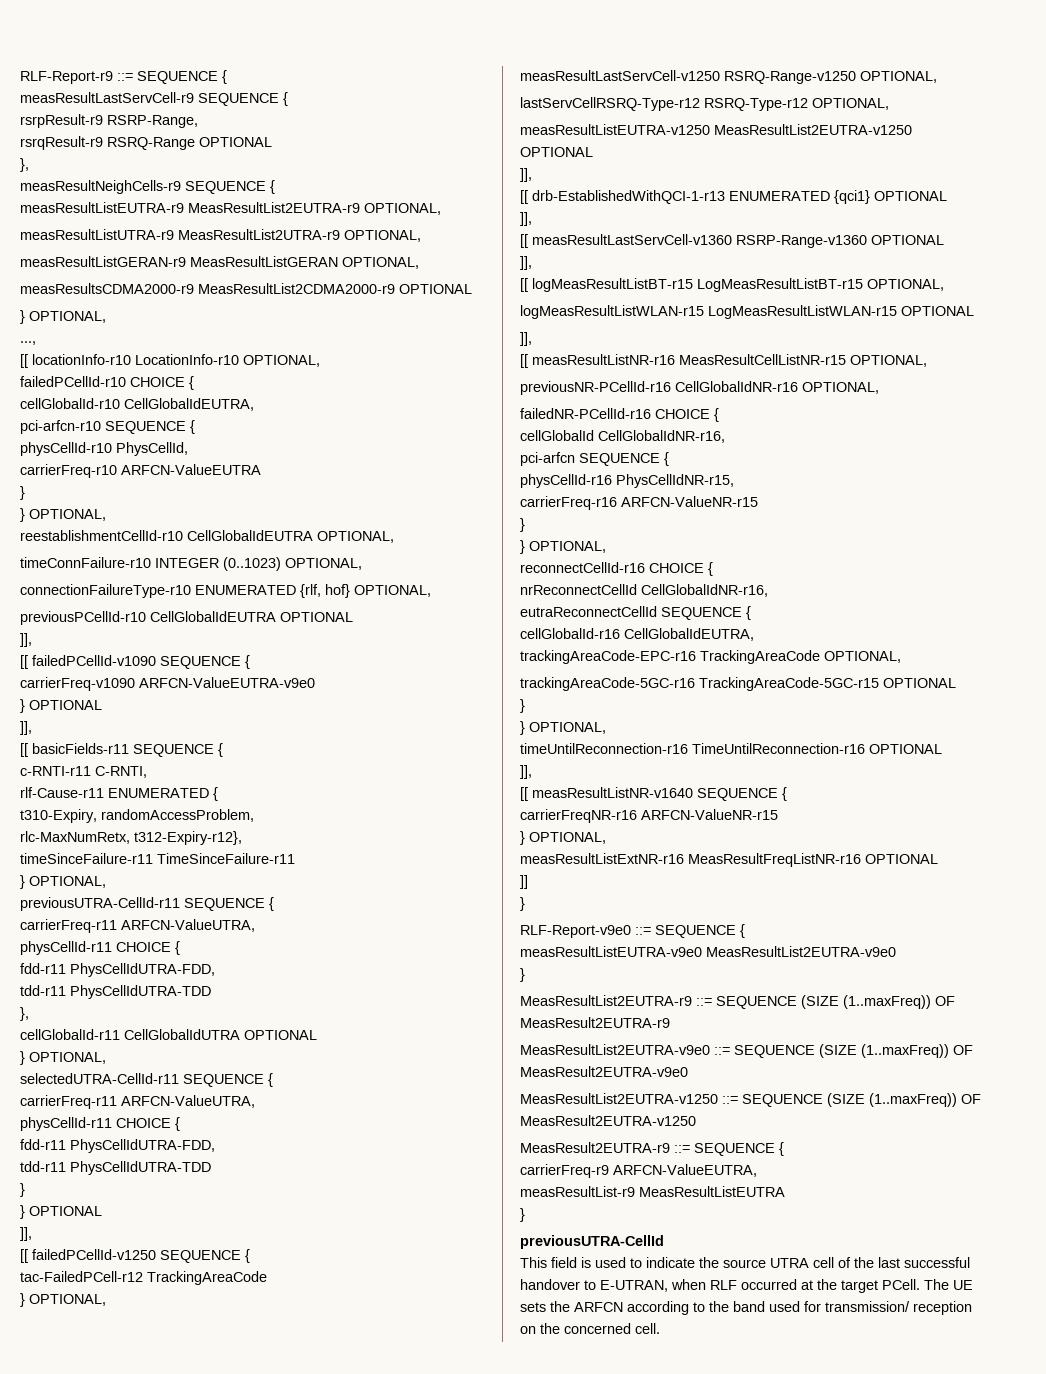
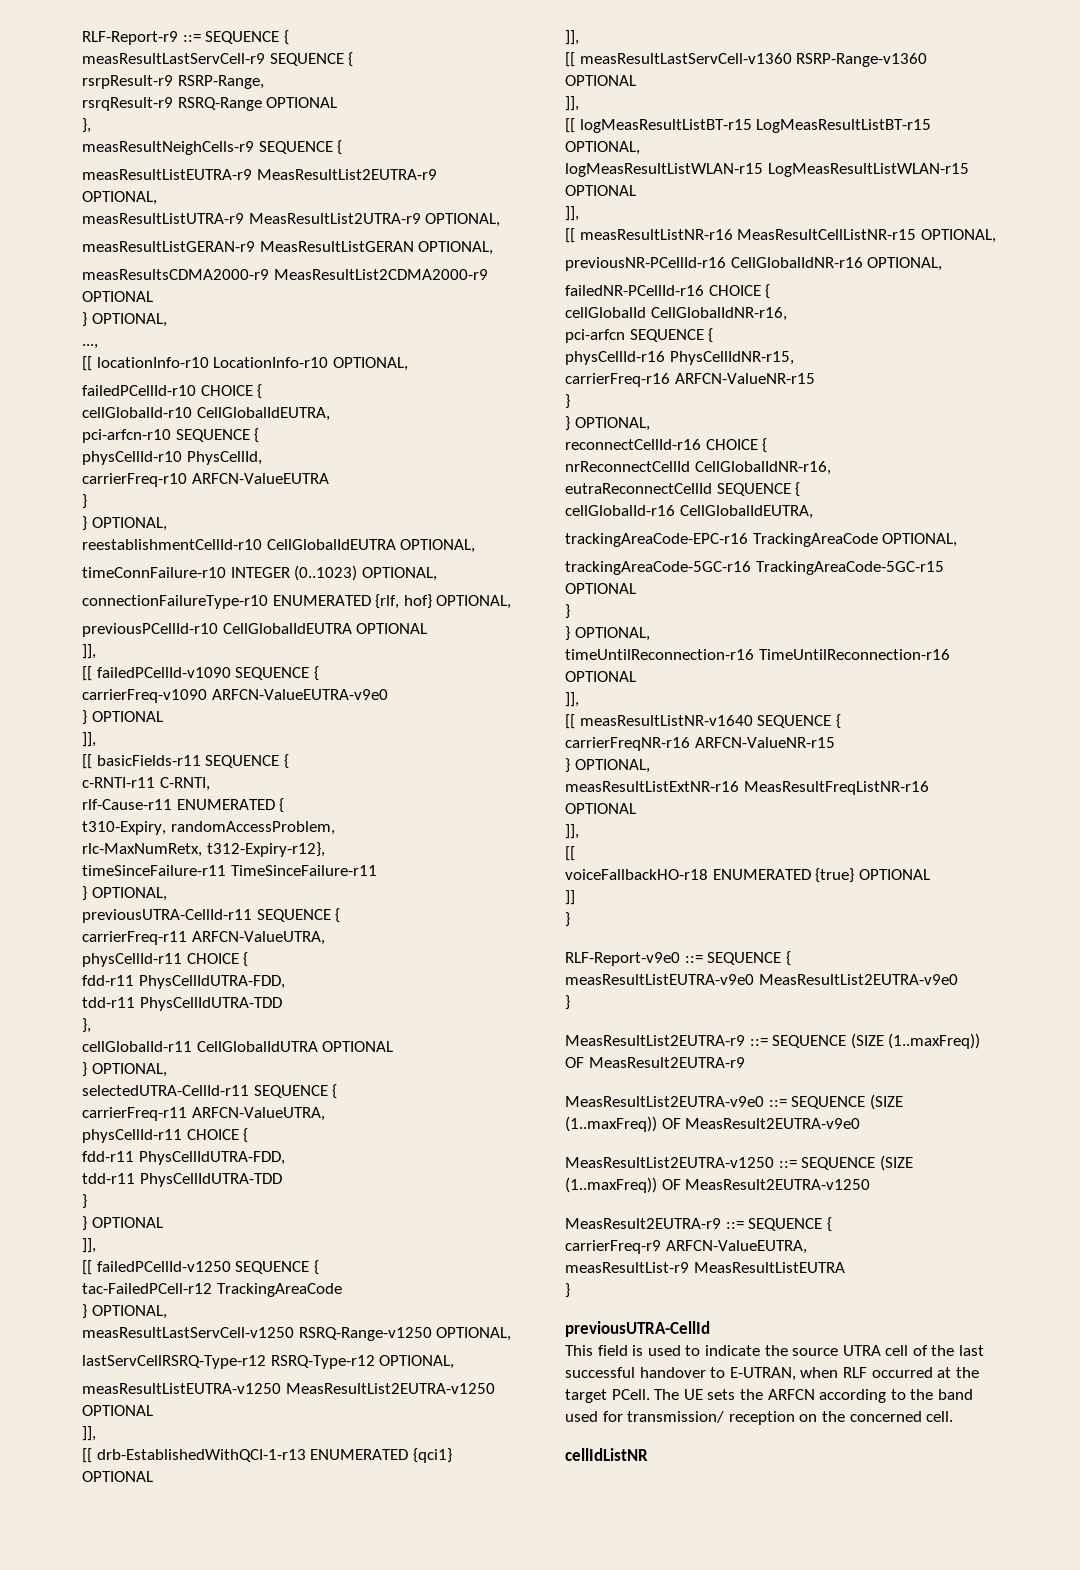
(938, 859) none -> [565,824,579,839] [565,846,575,861] [565,868,930,883] // ]], // [[ // voiceFallbackHO-r18 ENUMERATED {true} OPTIONAL
(660, 1328) none -> [565,1448,648,1461] // cellIdListNR

